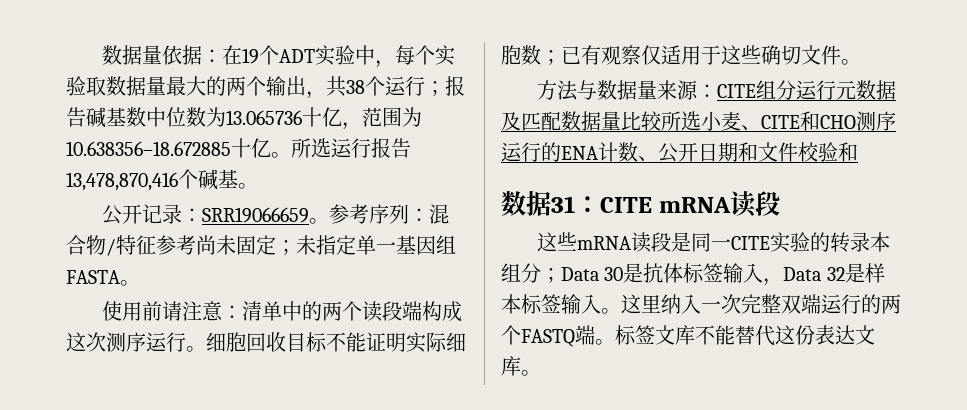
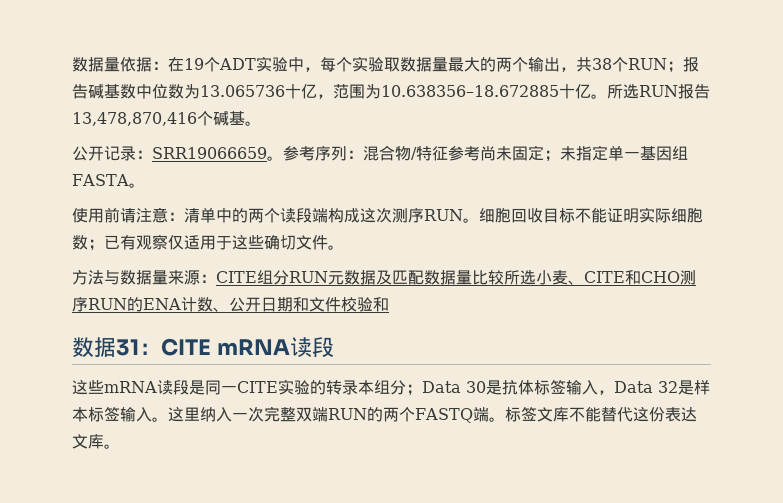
[385,76,425,96] 运行 -> [628,58,667,70] RUN
[331,138,371,158] 运行 -> [639,85,678,97] RUN
[146,332,186,352] 运行 -> [424,209,463,221] RUN
[795,80,836,100] 运行 -> [289,271,328,283] RUN
[501,142,541,162] 运行 -> [88,298,127,310] RUN
[821,294,861,314] 运行 -> [328,408,367,420] RUN

